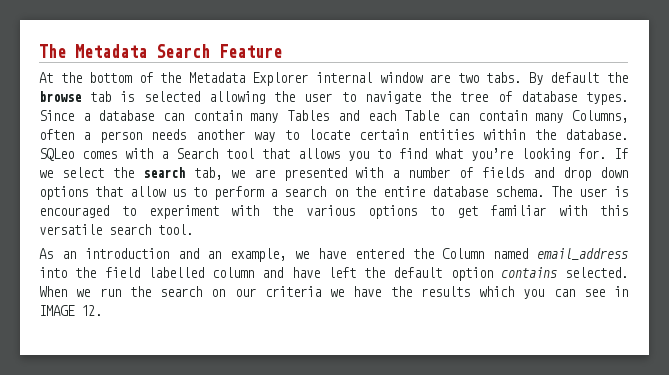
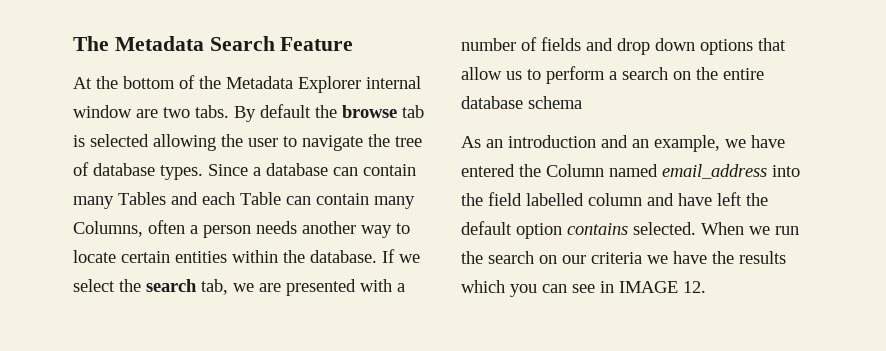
[39,148,606,161] SQLeo comes with a Search tool that allows you to find what you’re looking for. -> (377, 256) none
[494,186,628,197] [39,205,628,219] [39,224,193,235] schema. The user is encouraged to experiment with the various options to get familiar with this versatile search tool. -> [528,96,582,109] schema

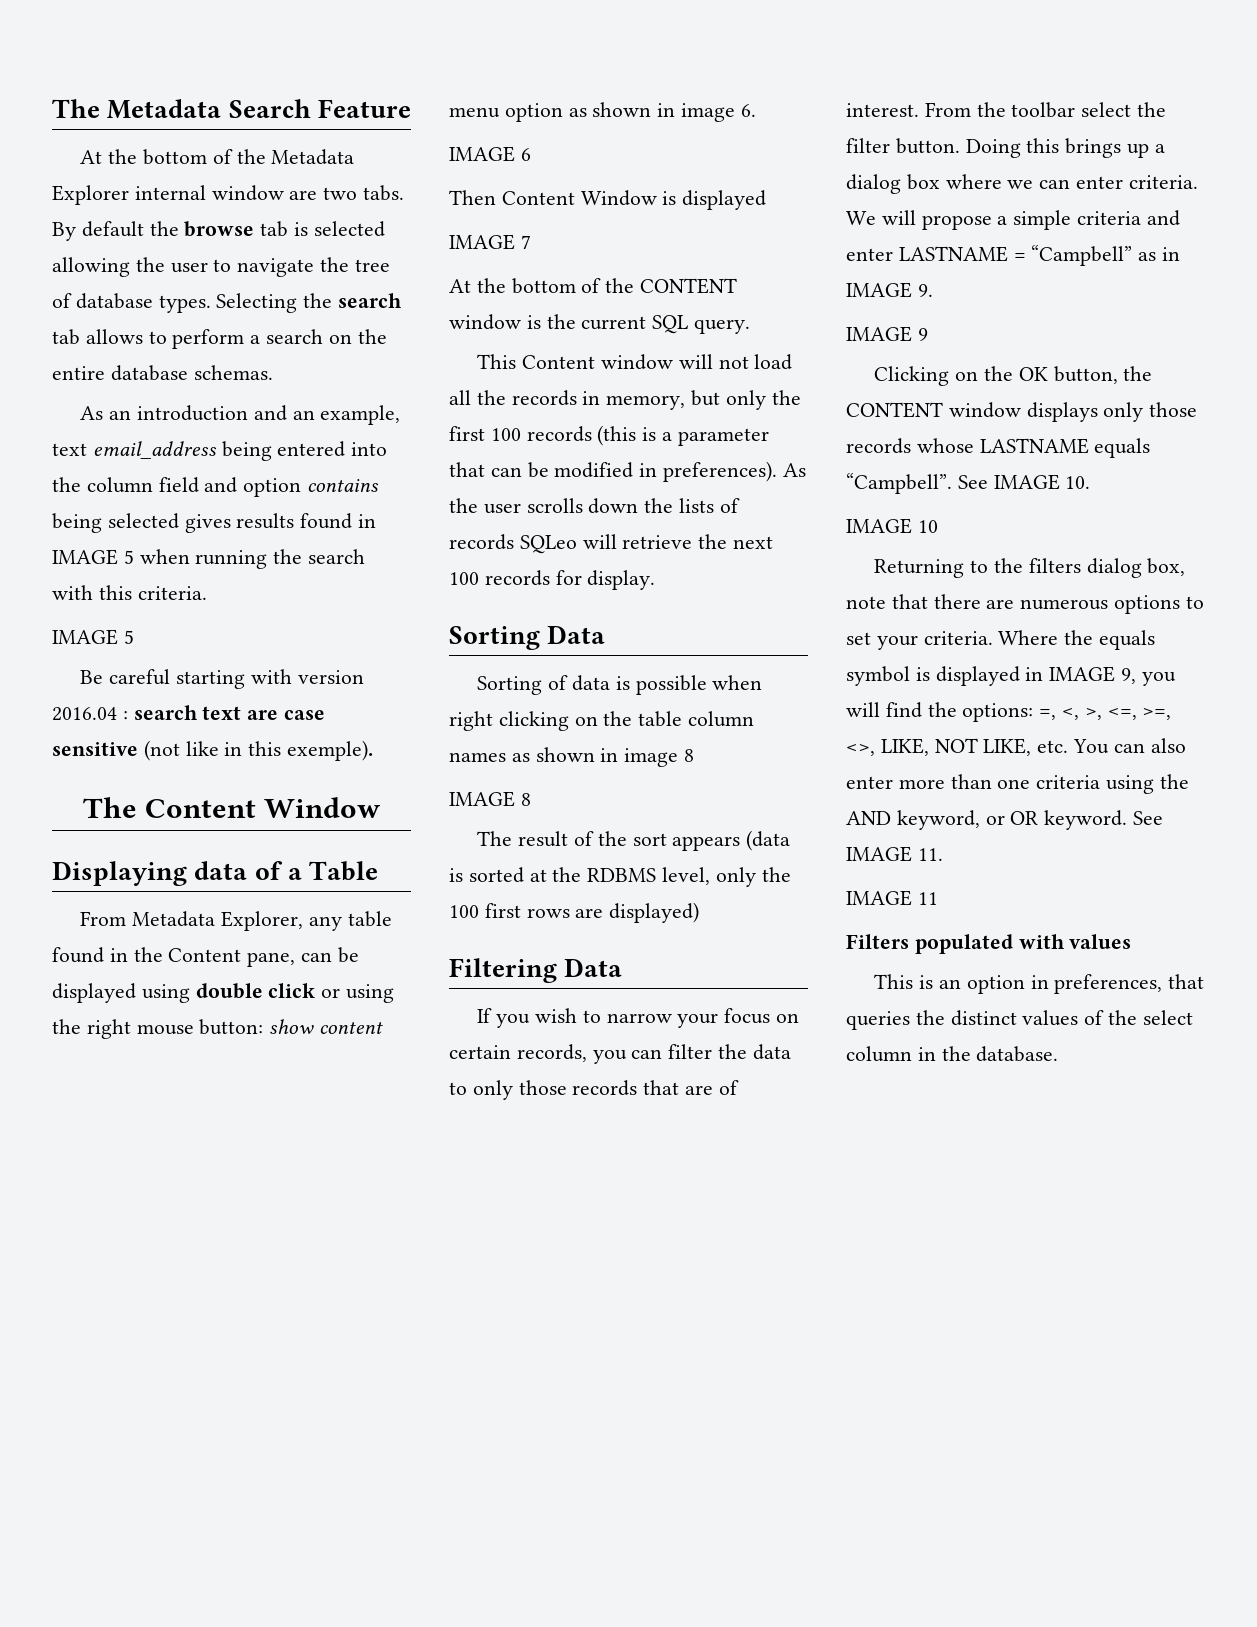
[208,163,416,176] [73,192,415,209] [73,220,410,238] [73,249,420,263] [73,279,405,296] [461,37,786,55] [461,67,522,80] Since a database can contain many Tables and each Table can contain many Columns, often a person needs another way to locate certain entities within the database. If we select the search tab, we are presented with a number of fields and drop down options that allow us -> [216,293,403,313] [52,329,143,345] Selecting the search tab allows
[528,96,582,109] schema -> [193,365,273,380] schemas.
[725,135,785,148] [461,164,800,179] [461,192,768,206] [461,221,799,239] [461,251,786,264] [461,280,706,297] we have entered the Column named email_address into the field labelled column and have left the default option contains selected. When we run the search on our criteria we have the results which you can see in IMAGE 12. -> [52,441,388,461] [52,477,380,497] [52,513,377,533] [52,549,366,569] [52,585,207,600] [52,629,134,645] [80,669,364,689] [52,705,326,721] [52,740,374,761] [82,797,382,818] [52,861,379,886] [80,911,392,931] [52,947,359,967] [52,983,395,1003] [52,1019,384,1039] [449,102,756,122] [449,146,531,162] [449,190,767,210] [449,234,531,250] [449,278,738,294] [449,314,751,334] [477,354,793,370] [449,390,801,410] [449,425,769,446] [449,461,806,482] [449,498,740,514] [449,534,774,554] [449,570,656,590] [449,625,606,650] [477,675,763,695] [449,711,755,731] [449,747,695,767] [449,791,531,807] [477,830,791,851] [449,867,791,887] [449,902,700,923] [449,958,623,983] [477,1008,800,1028] [449,1044,791,1064] [449,1080,739,1100] [846,102,1167,118] [846,138,1165,158] [846,174,1198,194] [846,210,1180,230] [846,245,1181,266] [846,282,933,298] [846,326,928,342] [874,366,1153,386] [846,402,1198,422] [846,438,1151,458] [846,473,1091,494] [846,518,938,534] [874,558,1186,578] [846,594,1204,614] [846,630,1156,650] [846,666,1176,686] [846,702,1172,722] [846,738,1186,756] [846,774,1189,794] [846,810,1164,830] [846,846,943,862] [846,890,938,906] [846,934,1132,954] [874,974,1205,994] [846,1010,1193,1030] [846,1046,1059,1062] text email_address being entered into the column field and option contains being selected gives results found in IMAGE 5 when running the search with this criteria. // IMAGE 5 // Be careful starting with version 2016.04 : search text are case sensitive (not like in this exemple). // The Content Window // Displaying data of a Table // From Metadata Explorer, any table found in the Content pane, can be displayed using double click or using the right mouse button: show content menu option as shown in image 6. // IMAGE 6 // Then Content Window is displayed // IMAGE 7 // At the bottom of the CONTENT window is the current SQL query. // This Content window will not load all the records in memory, but only the first 100 records (this is a parameter that can be modified in preferences). As the user scrolls down the lists of records SQLeo will retrieve the next 100 records for display. // Sorting Data // Sorting of data is possible when right clicking on the table column names as shown in image 8 // IMAGE 8 // The result of the sort appears (data is sorted at the RDBMS level, only the 100 first rows are displayed) // Filtering Data // If you wish to narrow your focus on certain records, you can filter the data to only those records that are of interest. From the toolbar select the filter button. Doing this brings up a dialog box where we can enter criteria. We will propose a simple criteria and enter LASTNAME = “Campbell” as in IMAGE 9. // IMAGE 9 // Clicking on the OK button, the CONTENT window displays only those records whose LASTNAME equals “Campbell”. See IMAGE 10. // IMAGE 10 // Returning to the filters dialog box, note that there are numerous options to set your criteria. Where the equals symbol is displayed in IMAGE 9, you will find the options: =, <, >, <=, >=, <>, LIKE, NOT LIKE, etc. You can also enter more than one criteria using the AND keyword, or OR keyword. See IMAGE 11. // IMAGE 11 // Filters populated with values // This is an option in preferences, that queries the distinct values of the select column in the database.

